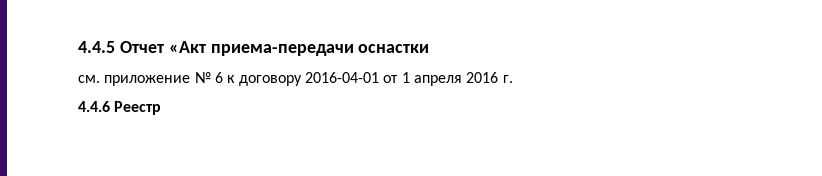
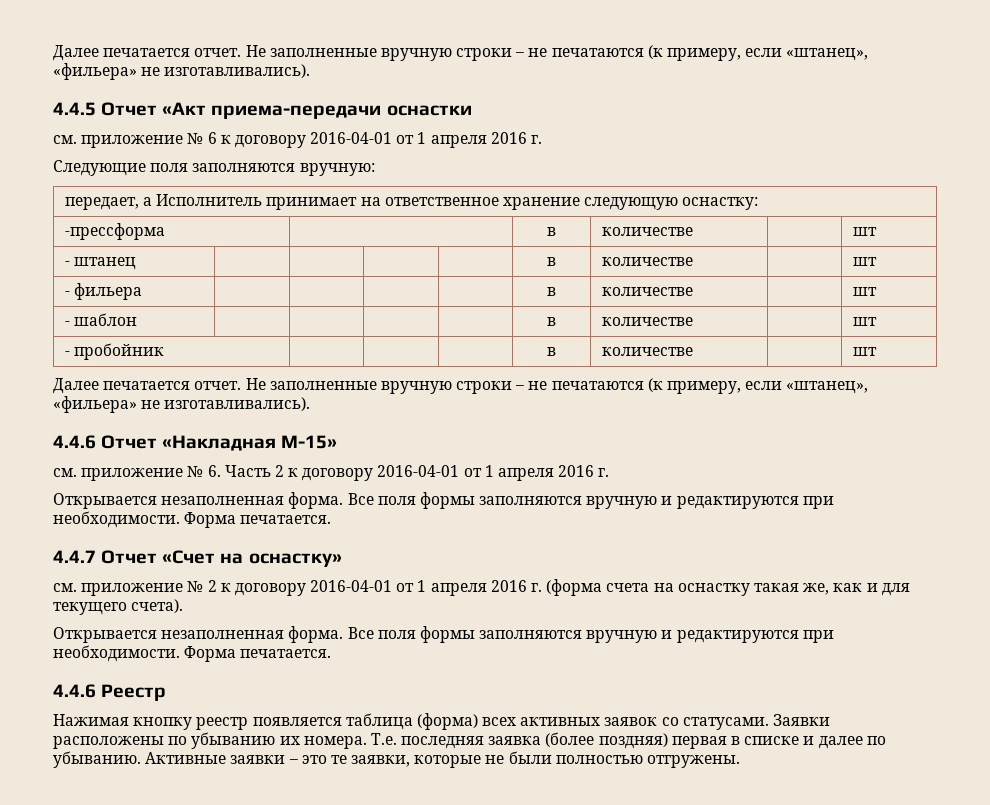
(78, 47) none -> [53,45,869,61] [53,63,311,80] Далее печатается отчет. Не заполненные вручную строки – не печатаются (к примеру, если «штанец», «фильера» не изготавливались). //
[78,101,162,115] 4.4.6 Реестр -> [53,160,375,176] [64,194,759,210] [64,223,165,240] [547,227,556,236] [601,227,693,236] [852,227,877,236] [64,257,136,270] [547,257,556,266] [601,257,693,266] [852,257,877,266] [64,283,142,300] [547,287,556,296] [601,287,693,296] [852,287,877,296] [64,313,137,326] [547,317,556,326] [601,317,693,326] [852,317,877,326] [64,343,164,360] [547,347,556,356] [601,347,693,356] [852,347,877,356] [53,378,869,394] [53,396,311,413] [53,435,338,451] [53,465,610,481] [53,492,834,509] [53,511,332,528] [53,550,342,567] [53,579,910,596] [53,599,184,615] [53,626,834,643] [53,645,332,662] [53,684,167,701] [53,713,831,730] [53,732,886,749] [53,751,741,768] Следующие поля заполняются вручную: // передает, а Исполнитель принимает на ответственное хранение следующую оснастку: // -прессформа | | в | количестве | | шт // - штанец | | | | | в | количестве | | шт // - фильера | | | | | в | количестве | | шт // - шаблон | | | | | в | количестве | | шт // - пробойник | | | | в | количестве | | шт // Далее печатается отчет. Не заполненные вручную строки – не печатаются (к примеру, если «штанец», «фильера» не изготавливались). // 4.4.6 Отчет «Накладная М-15» // см. приложение № 6. Часть 2 к договору 2016-04-01 от 1 апреля 2016 г. // Открывается незаполненная форма. Все поля формы заполняются вручную и редактируются при необходимости. Форма печатается. // 4.4.7 Отчет «Счет на оснастку» // см. приложение № 2 к договору 2016-04-01 от 1 апреля 2016 г. (форма счета на оснастку такая же, как и для текущего счета). // Открывается незаполненная форма. Все поля формы заполняются вручную и редактируются при необходимости. Форма печатается. // 4.4.6 Реестр // Нажимая кнопку реестр появляется таблица (форма) всех активных заявок со статусами. Заявки расположены по убыванию их номера. Т.е. последняя заявка (более поздняя) первая в списке и далее по убыванию. Активные заявки – это те заявки, которые не были полностью отгружены.

